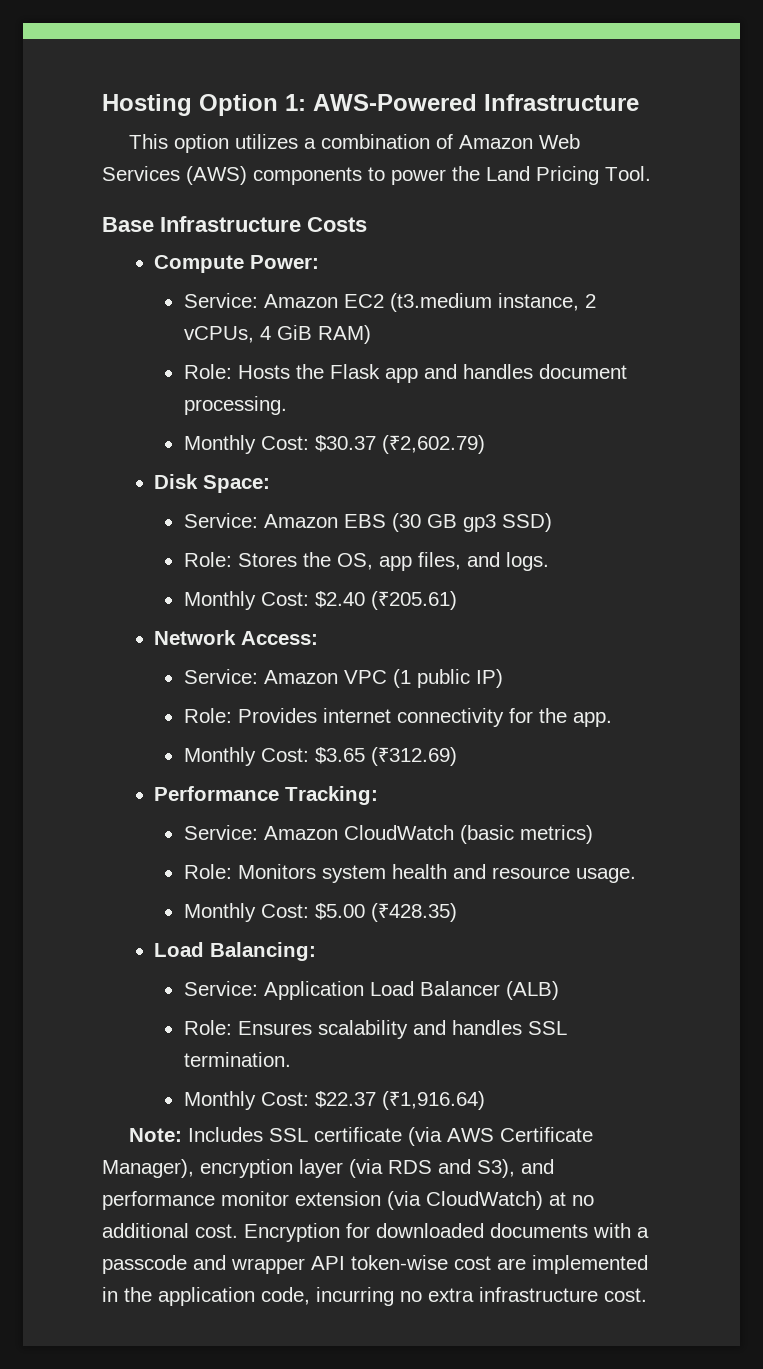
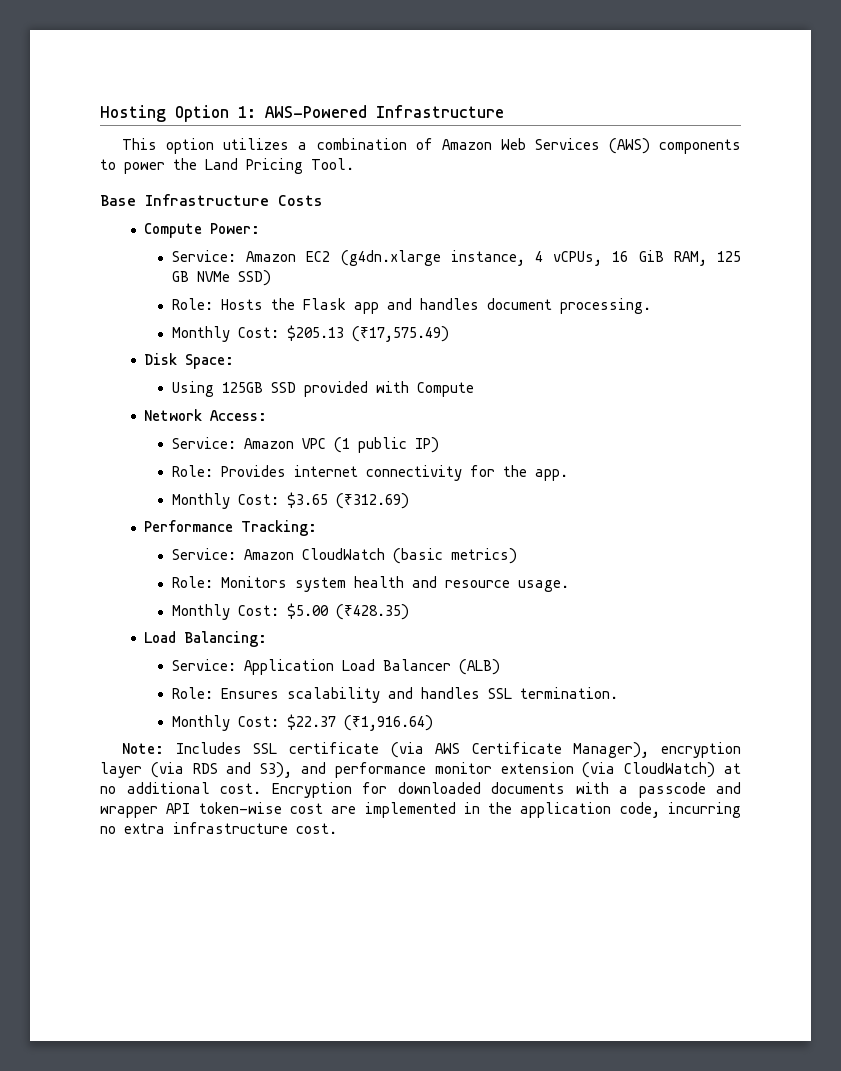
[389,293,596,312] [183,325,371,344] (t3.medium instance, 2 vCPUs, 4 GiB RAM) -> [340,250,741,266] [171,270,271,286] (g4dn.xlarge instance, 4 vCPUs, 16 GiB RAM, 125 GB NVMe SSD)
[314,435,485,454] $30.37 (₹2,602.79) -> [286,325,449,342] $205.13 (₹17,575.49)
[183,513,552,532] [183,552,549,571] [183,591,457,610] Service: Amazon EBS (30 GB gp3 SSD) // Role: Stores the OS, app files, and logs. // Monthly Cost: $2.40 (₹205.61) -> [171,381,474,397] Using 125GB SSD provided with Compute

